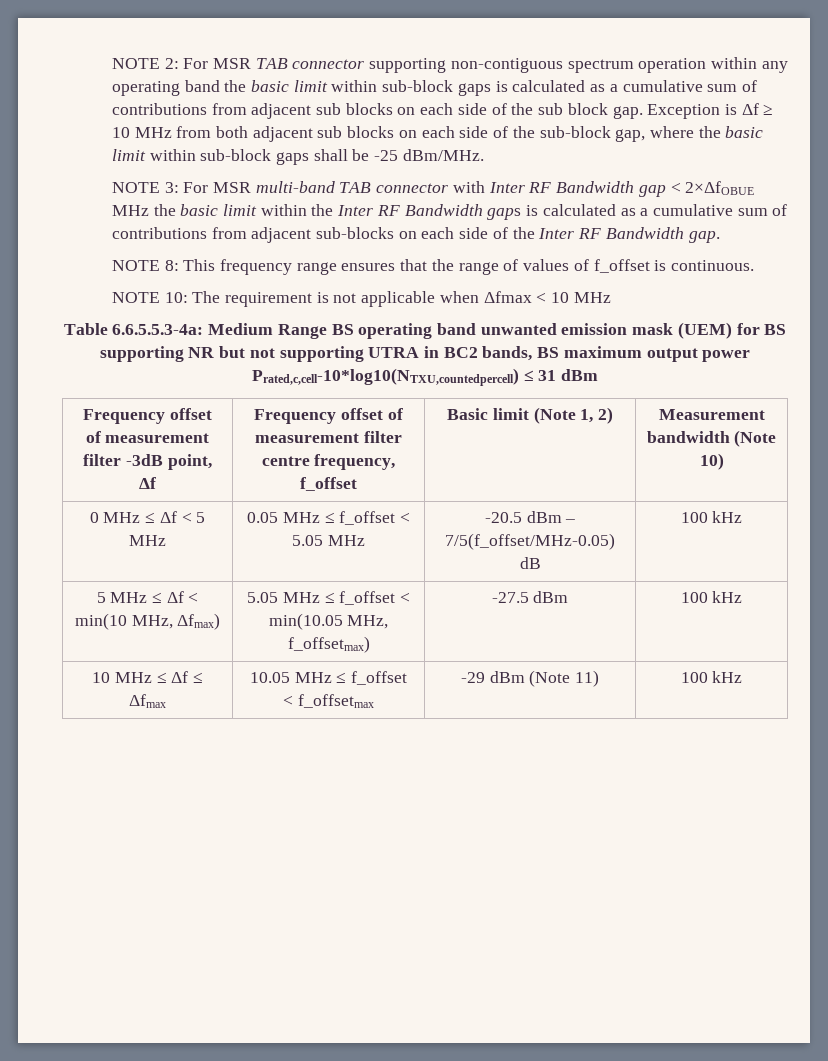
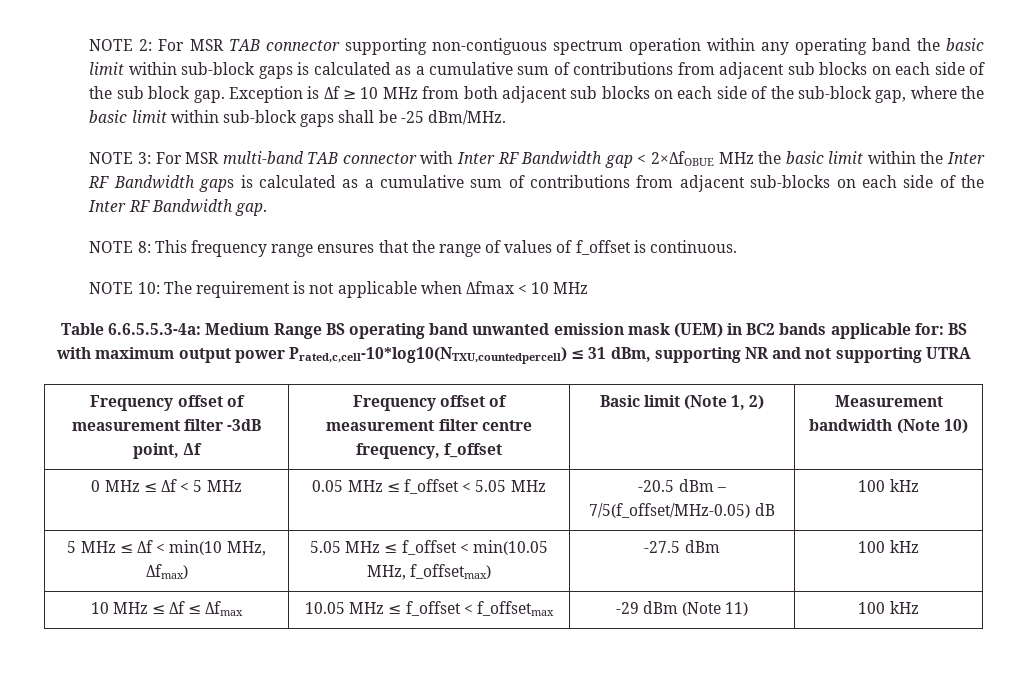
[736,323,787,335] [99,346,560,362] for BS supporting NR but not supporting UTRA in BC2 bands, BS -> [727,323,967,339] [56,347,92,359] in BC2 bands applicable for: BS with
[561,369,599,381] dBm -> [610,347,971,363] dBm, supporting NR and not supporting UTRA

